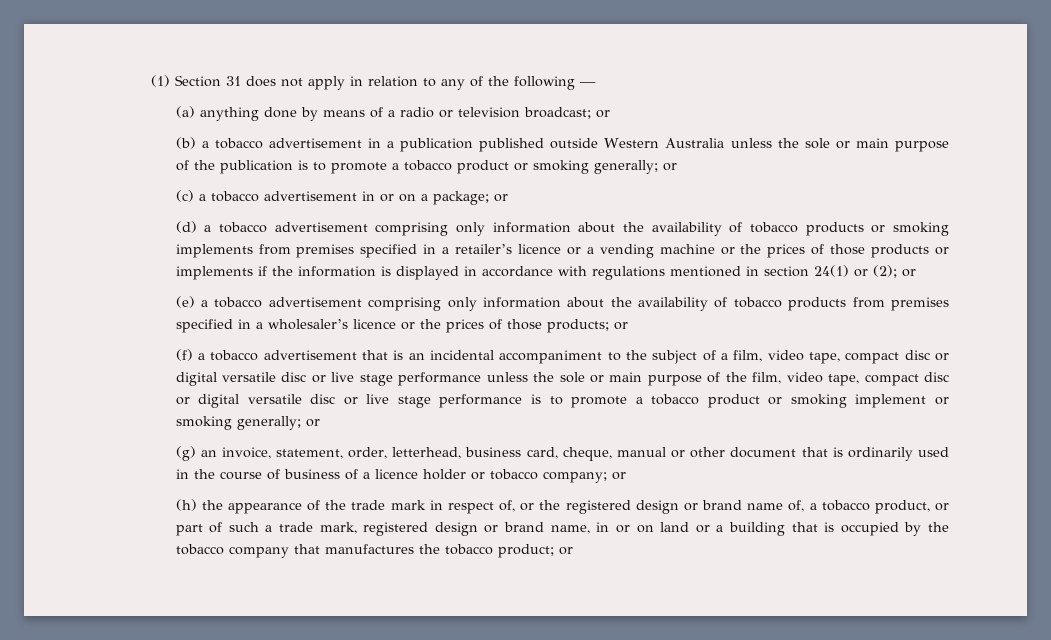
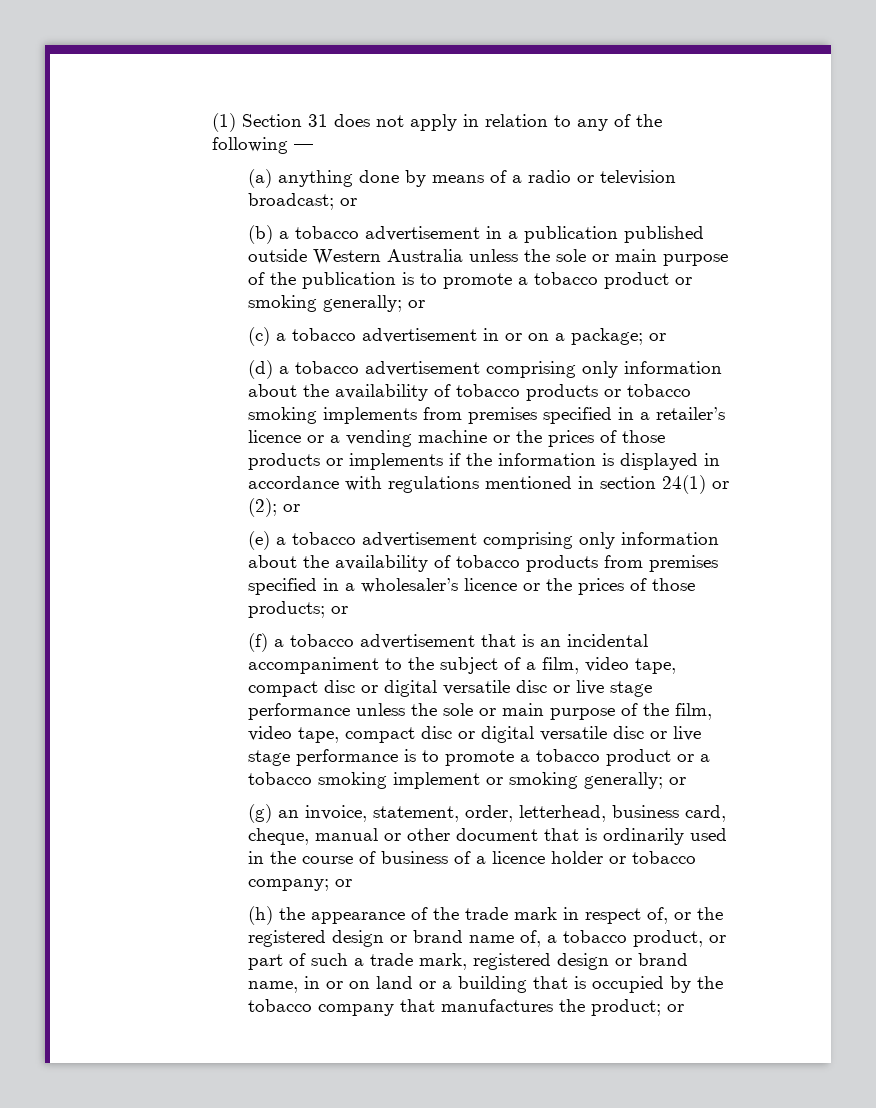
(886, 229) none -> [627,384,692,397] tobacco
(783, 401) none -> [700,754,711,762] [248,772,313,785] a tobacco
[444,544,493,555] tobacco -> (586, 1005) none

